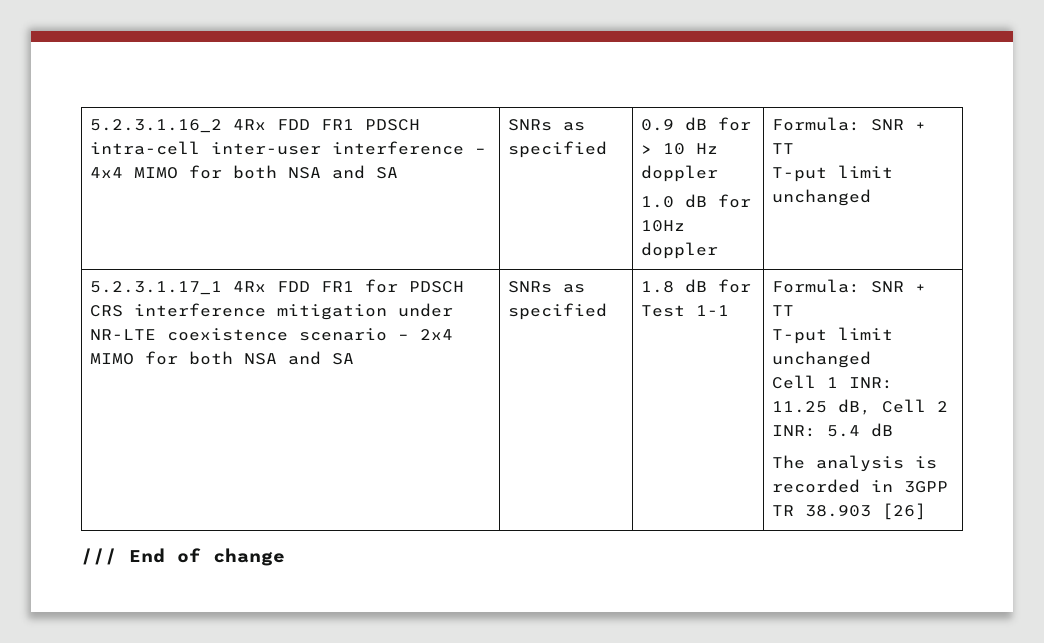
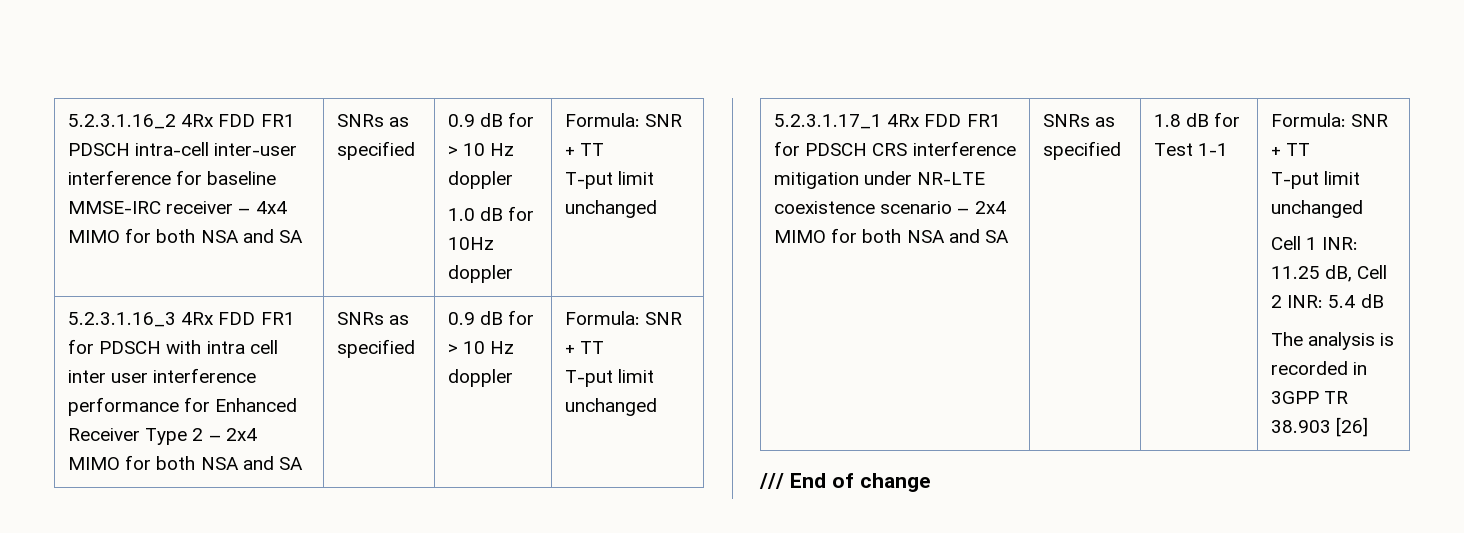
(464, 148) none -> [176,170,277,185] [68,201,234,214] for baseline MMSE-IRC receiver
(871, 197) none -> [68,312,295,327] [68,339,278,354] [68,368,257,383] [68,397,298,416] [68,428,257,445] [68,455,303,470] [337,312,410,325] [337,339,416,358] [448,310,535,325] [448,341,515,354] [448,369,514,387] [565,311,683,325] [565,341,605,354] [565,369,655,387] [565,398,658,416] // 5.2.3.1.16_3 4Rx FDD FR1 for PDSCH with intra cell inter user interference performance for Enhanced Receiver Type 2 – 2x4 MIMO for both NSA and SA | SNRs as specified | 0.9 dB for > 10 Hz doppler | Formula: SNR + TT // T-put limit unchanged

